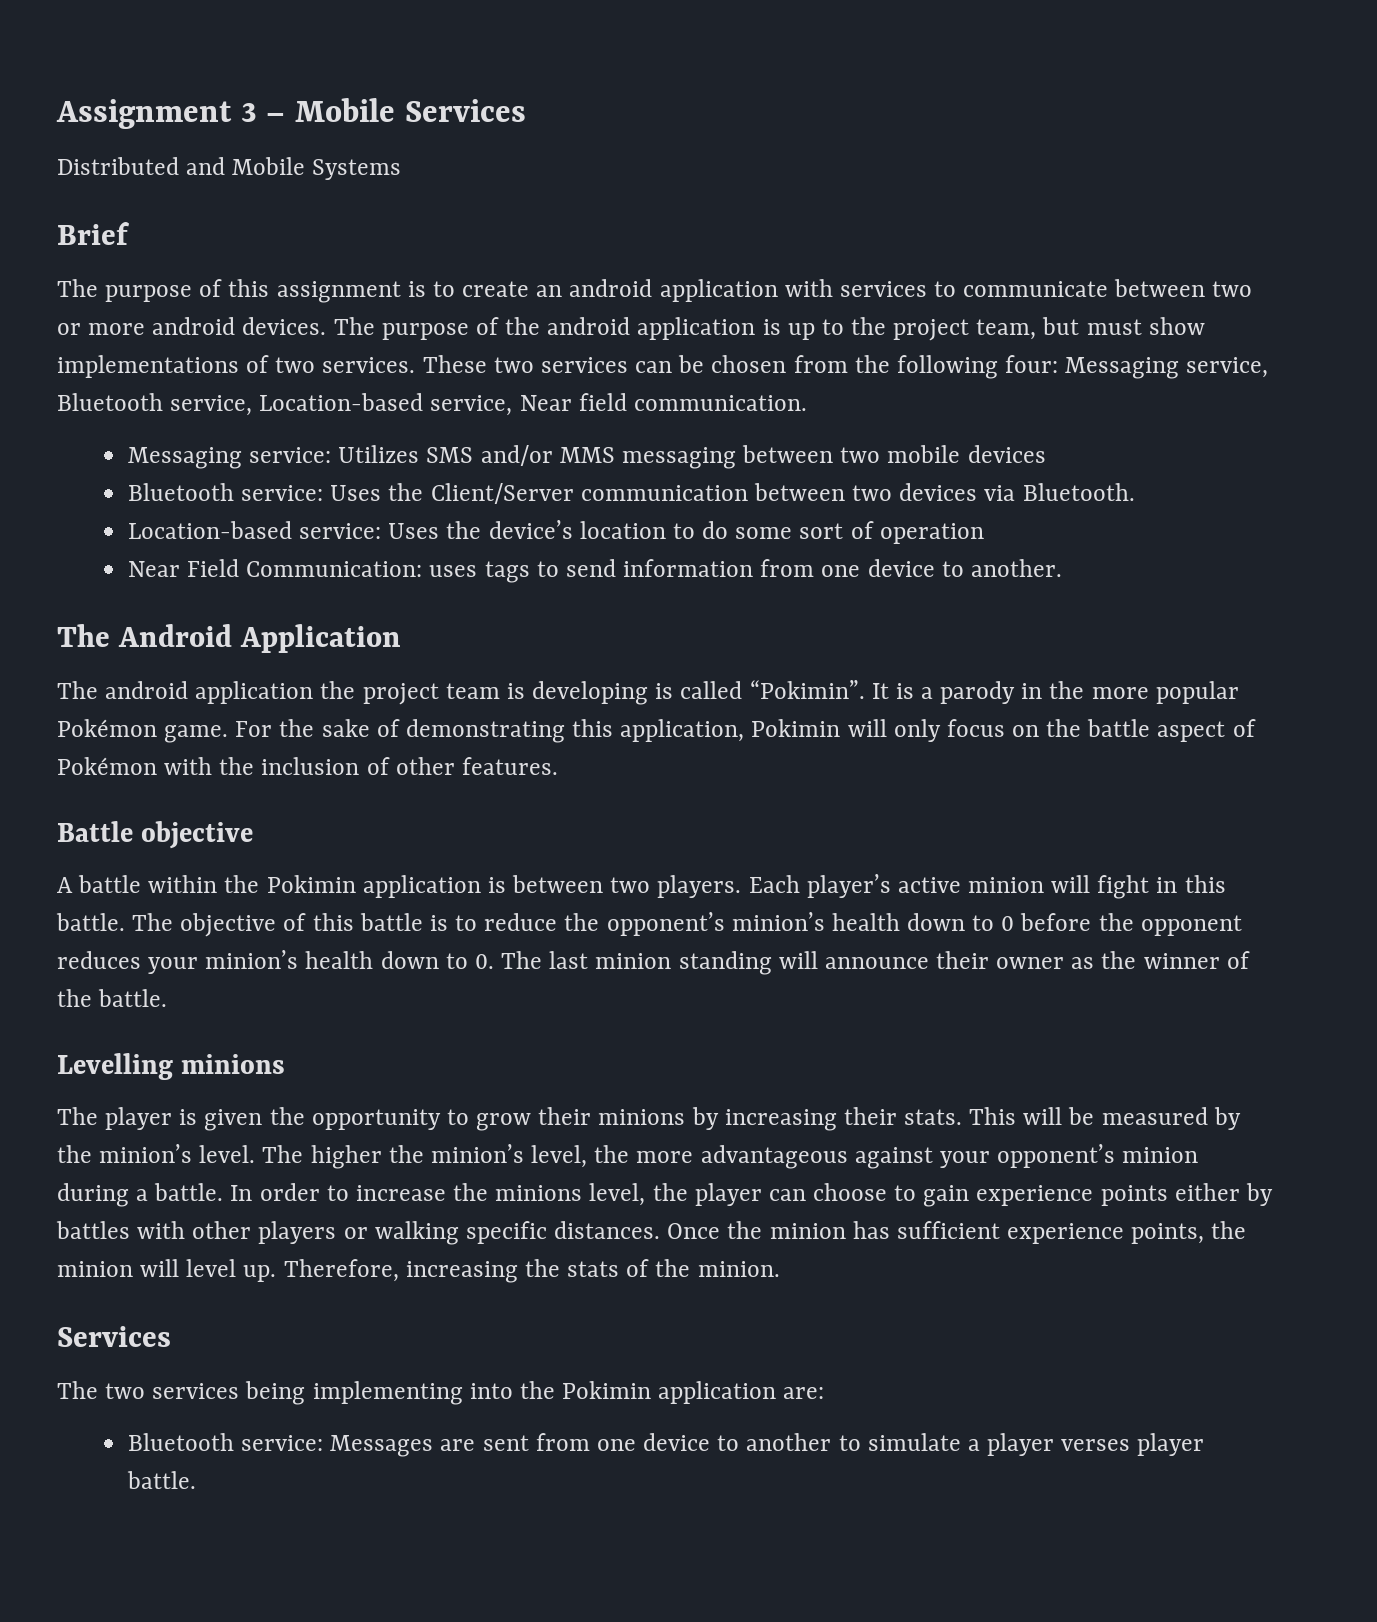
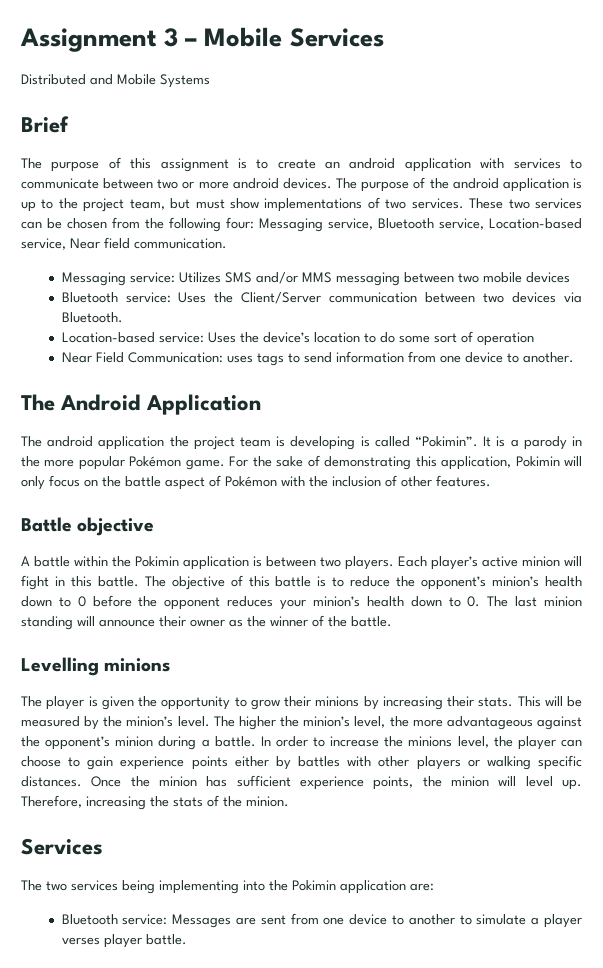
[939,1151,990,1168] your -> [21,736,40,747] the

